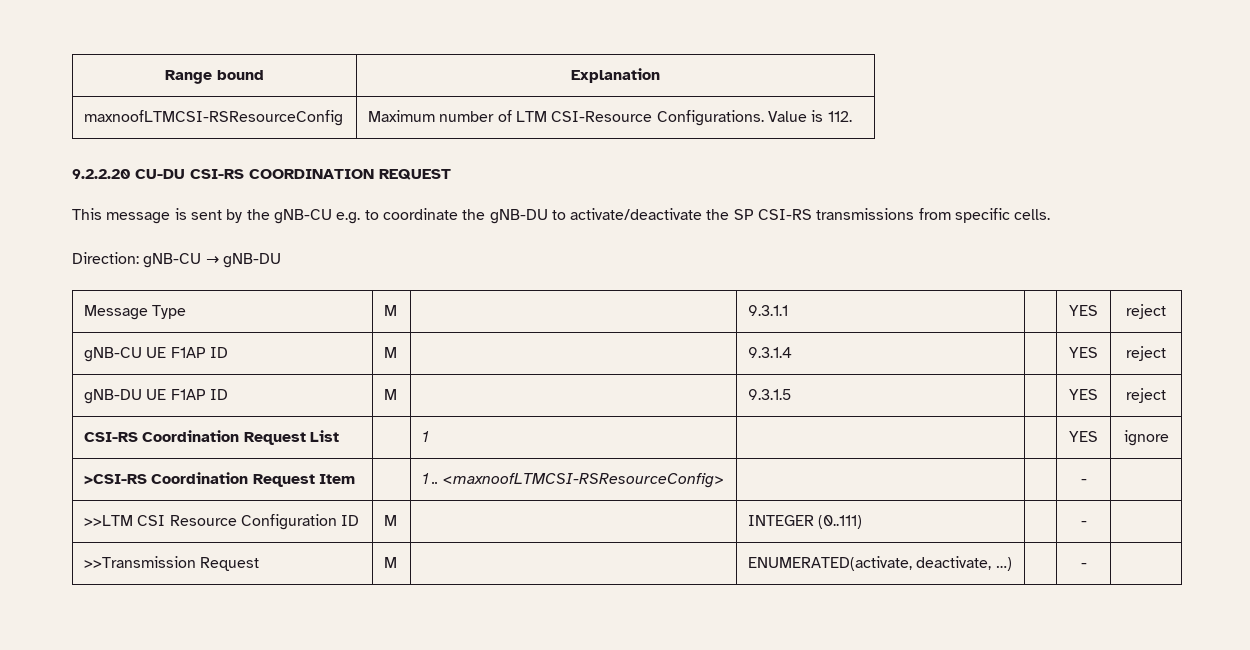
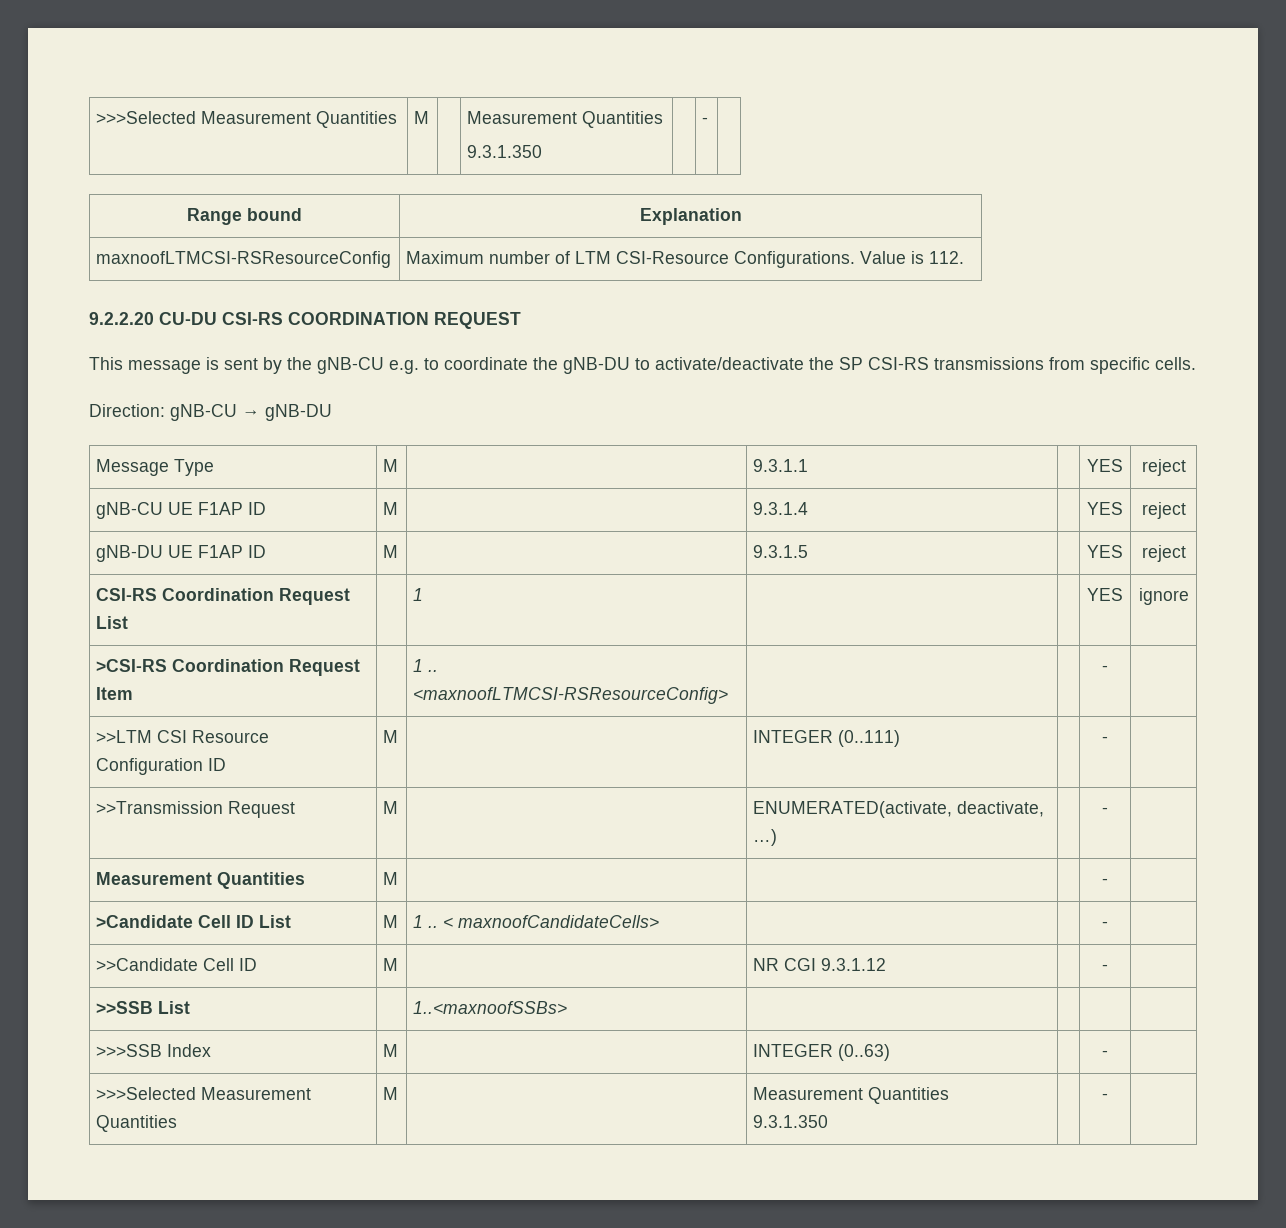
(165, 77) none -> [96,111,398,128] [414,111,430,124] [467,111,664,128] [467,145,543,158] [702,117,709,124] >>>Selected Measurement Quantities | M | | Measurement Quantities // 9.3.1.350 | | - | //
(1087, 565) none -> [96,872,306,889] [383,872,399,885] [1102,878,1108,885] [96,915,292,928] [383,915,399,928] [413,915,660,928] [1102,921,1108,928] [96,958,258,971] [383,958,399,971] [753,958,887,971] [1102,964,1108,971] [96,1001,191,1014] [413,1001,568,1014] [96,1044,212,1057] [383,1044,399,1057] [753,1044,891,1061] [1102,1050,1108,1057] [96,1087,312,1100] [96,1115,178,1132] [383,1087,399,1100] [753,1087,950,1104] [753,1115,829,1128] [1102,1093,1108,1100] // Measurement Quantities | M | | | | - | // >Candidate Cell ID List | M | 1 .. < maxnoofCandidateCells> | | | - | // >>Candidate Cell ID | M | | NR CGI 9.3.1.12 | | - | // >>SSB List | | 1..<maxnoofSSBs> | | | | // >>>SSB Index | M | | INTEGER (0..63) | | - | // >>>Selected Measurement Quantities | M | | Measurement Quantities // 9.3.1.350 | | - |

